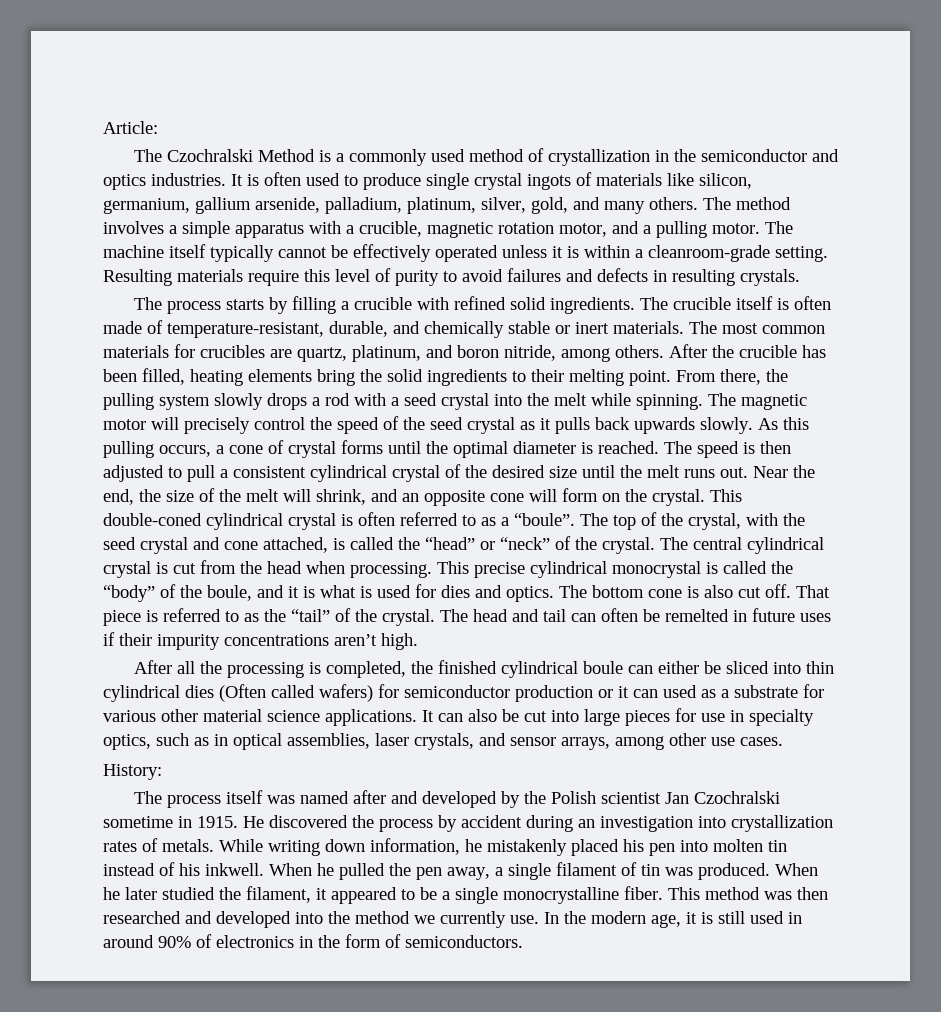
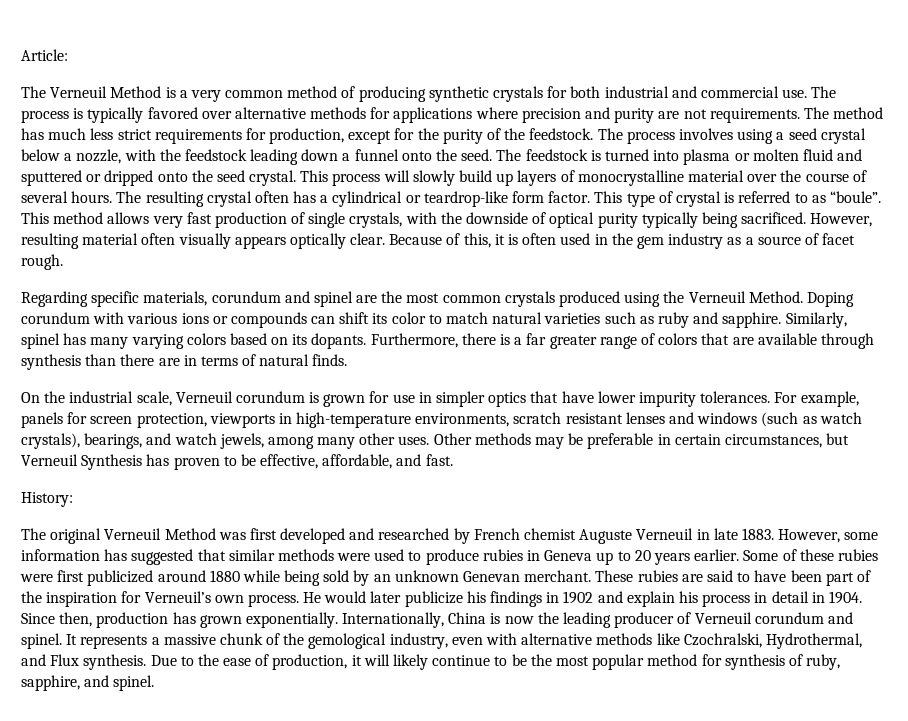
[166,149,253,162] Czochralski -> [50,86,108,98] Verneuil
[348,148,839,166] [103,172,752,190] [103,197,791,214] [103,221,793,238] [103,244,828,262] [103,268,800,286] [133,296,831,314] [103,320,825,338] [103,344,826,362] [103,368,788,386] [103,393,807,410] [103,416,809,434] [103,440,791,458] [103,464,815,482] [103,488,742,506] [103,512,805,530] [103,536,824,554] [103,560,793,578] [103,584,830,602] [103,608,831,626] [103,632,418,650] [133,660,834,678] [103,684,824,702] [103,708,814,726] [103,733,783,750] [103,764,162,780] [133,790,780,808] [103,815,833,832] [103,838,787,856] [103,862,818,880] [103,886,828,904] [103,911,802,928] [103,934,523,948] commonly used method of crystallization in the semiconductor and optics industries. It is often used to produce single crystal ingots of materials like silicon, germanium, gallium arsenide, palladium, platinum, silver, gold, and many others. The method involves a simple apparatus with a crucible, magnetic rotation motor, and a pulling motor. The machine itself typically cannot be effectively operated unless it is within a cleanroom-grade setting. Resulting materials require this level of purity to avoid failures and defects in resulting crystals. // The process starts by filling a crucible with refined solid ingredients. The crucible itself is often made of temperature-resistant, durable, and chemically stable or inert materials. The most common materials for crucibles are quartz, platinum, and boron nitride, among others. After the crucible has been filled, heating elements bring the solid ingredients to their melting point. From there, the pulling system slowly drops a rod with a seed crystal into the melt while spinning. The magnetic motor will precisely control the speed of the seed crystal as it pulls back upwards slowly. As this pulling occurs, a cone of crystal forms until the optimal diameter is reached. The speed is then adjusted to pull a consistent cylindrical crystal of the desired size until the melt runs out. Near the end, the size of the melt will shrink, and an opposite cone will form on the crystal. This double-coned cylindrical crystal is often referred to as a “boule”. The top of the crystal, with the seed crystal and cone attached, is called the “head” or “neck” of the crystal. The central cylindrical crystal is cut from the head when processing. This precise cylindrical monocrystal is called the “body” of the boule, and it is what is used for dies and optics. The bottom cone is also cut off. That piece is referred to as the “tail” of the crystal. The head and tail can often be remelted in future uses if their impurity concentrations aren’t high. // After all the processing is completed, the finished cylindrical boule can either be sliced into thin cylindrical dies (Often called wafers) for semiconductor production or it can used as a substrate for various other material science applications. It can also be cut into large pieces for use in specialty optics, such as in optical assemblies, laser crystals, and sensor arrays, among other use cases. // History: // The process itself was named after and developed by the Polish scientist Jan Czochralski sometime in 1915. He discovered the process by accident during an investigation into crystallization rates of metals. While writing down information, he mistakenly placed his pen into molten tin instead of his inkwell. When he pulled the pen away, a single filament of tin was produced. When he later studied the filament, it appeared to be a single monocrystalline fiber. This method was then researched and developed into the method we currently use. In the modern age, it is still used in around 90% of electronics in the form of semiconductors. -> [190,86,837,102] [21,107,884,123] [21,128,866,144] [21,149,863,165] [21,170,867,186] [21,191,881,207] [21,212,873,228] [21,233,856,249] [21,254,63,270] [21,291,854,307] [21,312,847,328] [21,333,874,349] [21,354,348,370] [21,391,859,407] [21,412,862,428] [21,433,850,449] [21,454,453,470] [21,492,73,507] [21,528,879,544] [21,549,878,565] [20,570,871,586] [21,591,862,607] [21,612,853,628] [21,633,862,649] [21,654,841,670] [21,675,155,691] very common method of producing synthetic crystals for both industrial and commercial use. The process is typically favored over alternative methods for applications where precision and purity are not requirements. The method has much less strict requirements for production, except for the purity of the feedstock. The process involves using a seed crystal below a nozzle, with the feedstock leading down a funnel onto the seed. The feedstock is turned into plasma or molten fluid and sputtered or dripped onto the seed crystal. This process will slowly build up layers of monocrystalline material over the course of several hours. The resulting crystal often has a cylindrical or teardrop-like form factor. This type of crystal is referred to as “boule”. This method allows very fast production of single crystals, with the downside of optical purity typically being sacrificed. However, resulting material often visually appears optically clear. Because of this, it is often used in the gem industry as a source of facet rough. // Regarding specific materials, corundum and spinel are the most common crystals produced using the Verneuil Method. Doping corundum with various ions or compounds can shift its color to match natural varieties such as ruby and sapphire. Similarly, spinel has many varying colors based on its dopants. Furthermore, there is a far greater range of colors that are available through synthesis than there are in terms of natural finds. // On the industrial scale, Verneuil corundum is grown for use in simpler optics that have lower impurity tolerances. For example, panels for screen protection, viewports in high-temperature environments, scratch resistant lenses and windows (such as watch crystals), bearings, and watch jewels, among many other uses. Other methods may be preferable in certain circumstances, but Verneuil Synthesis has proven to be effective, affordable, and fast. // History: // The original Verneuil Method was first developed and researched by French chemist Auguste Verneuil in late 1883. However, some information has suggested that similar methods were used to produce rubies in Geneva up to 20 years earlier. Some of these rubies were first publicized around 1880 while being sold by an unknown Genevan merchant. These rubies are said to have been part of the inspiration for Verneuil’s own process. He would later publicize his findings in 1902 and explain his process in detail in 1904. Since then, production has grown exponentially. Internationally, China is now the leading producer of Verneuil corundum and spinel. It represents a massive chunk of the gemological industry, even with alternative methods like Czochralski, Hydrothermal, and Flux synthesis. Due to the ease of production, it will likely continue to be the most popular method for synthesis of ruby, sapphire, and spinel.

